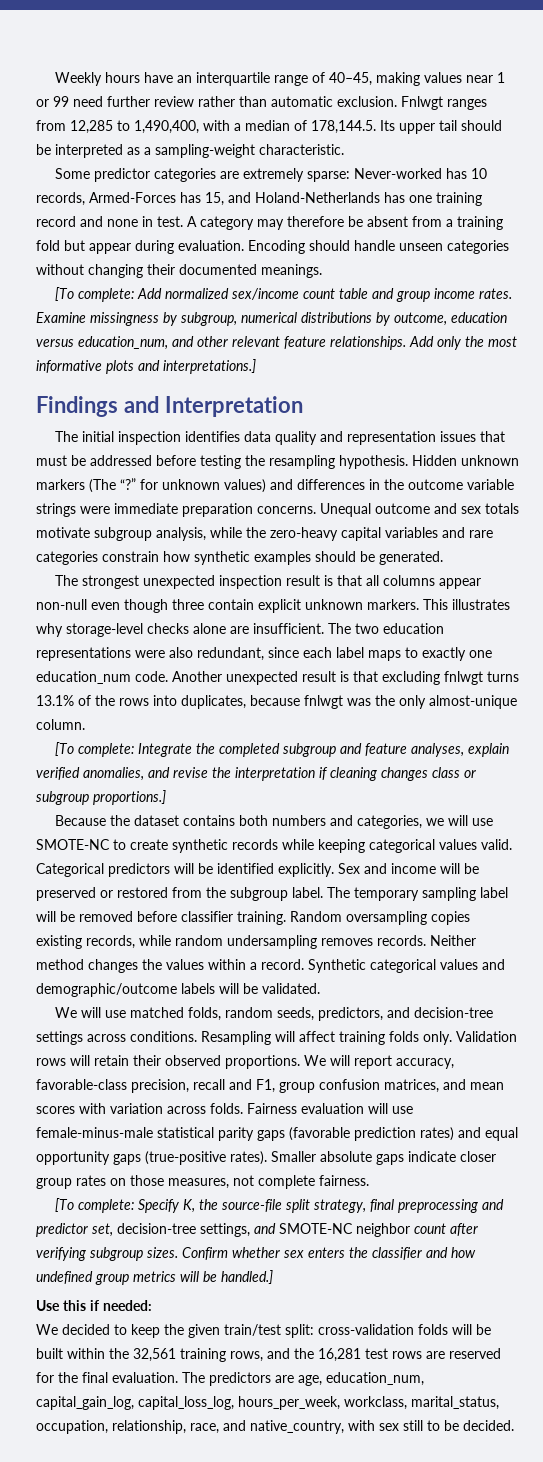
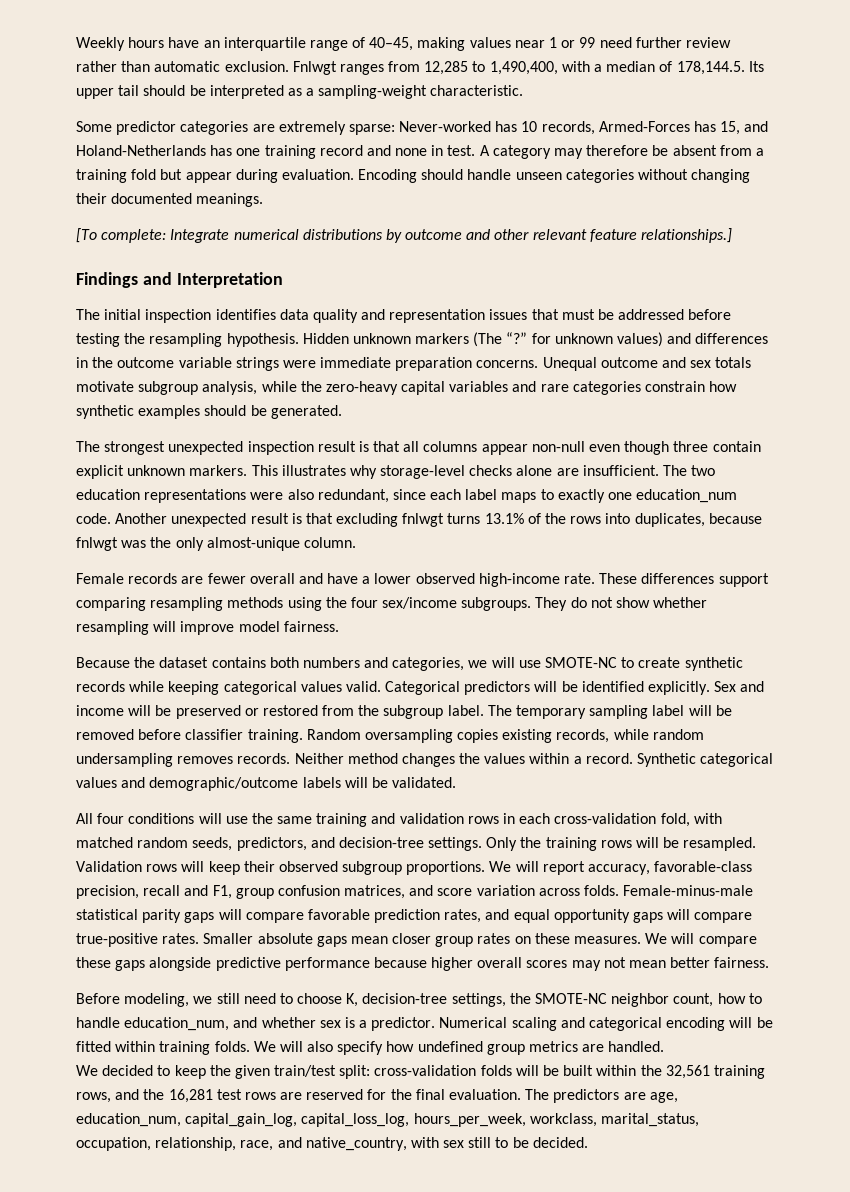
[136,288,512,302] [36,312,507,326] [36,336,517,350] [36,359,256,374] Add normalized sex/income count table and group income rates. Examine missingness by subgroup, numerical distributions by outcome, education versus education_num, and other relevant feature relationships. Add only the most informative plots and interpretations.] -> [170,228,733,243] Integrate numerical distributions by outcome and other relevant feature relationships.]
[54,742,509,757] [36,767,476,781] [36,790,166,805] [To complete: Integrate the completed subgroup and feature analyses, explain verified anomalies, and revise the interpretation if cleaning changes class or subgroup proportions.] -> [76,573,769,587] [76,597,708,611] [76,621,339,635] Female records are fewer overall and have a lower observed high-income rate. These differences support comparing resampling methods using the four sex/income subgroups. They do not show whether resampling will improve model fairness.
[54,1007,221,1021] We will use matched folds, -> [76,813,722,827] [76,837,133,848] All four conditions will use the same training and validation rows in each cross-validation fold, with matched
[36,1031,452,1045] settings across conditions. Resampling will affect training folds only. -> [428,837,757,851] settings. Only the training rows will be resampled.
[94,1055,129,1066] retain -> [208,861,240,875] keep
(221, 1060) none -> [342,861,403,875] subgroup
[470,1082,504,1090] [36,1103,413,1114] [36,1127,518,1141] [36,1151,267,1165] mean scores with variation across folds. Fairness evaluation will use female-minus-male statistical parity gaps (favorable prediction rates) and equal opportunity gaps (true-positive rates). -> [437,885,754,896] [76,909,753,923] [76,933,200,947] score variation across folds. Female-minus-male statistical parity gaps will compare favorable prediction rates, and equal opportunity gaps will compare true-positive rates.
[408,1151,456,1162] indicate -> [350,936,388,944] mean
[130,1175,369,1189] [54,1198,504,1213] [36,1223,113,1237] those measures, not complete fairness. // [To complete: Specify K, the source-file split strategy, final preprocessing and predictor set, -> [534,933,757,947] [76,957,770,971] [76,993,359,1007] these measures. We will compare these gaps alongside predictive performance because higher overall scores may not mean better fairness. // Before modeling, we still need to choose K,
[254,1223,276,1234] and -> [509,993,531,1004] the
[414,1223,478,1236] [36,1247,476,1261] [36,1270,273,1285] [36,1300,152,1311] count after verifying subgroup sizes. Confirm whether sex enters the classifier and how undefined group metrics will be handled.] // Use this if needed: -> [673,993,762,1007] [76,1017,773,1031] [76,1041,665,1055] count, how to handle education_num, and whether sex is a predictor. Numerical scaling and categorical encoding will be fitted within training folds. We will also specify how undefined group metrics are handled.

